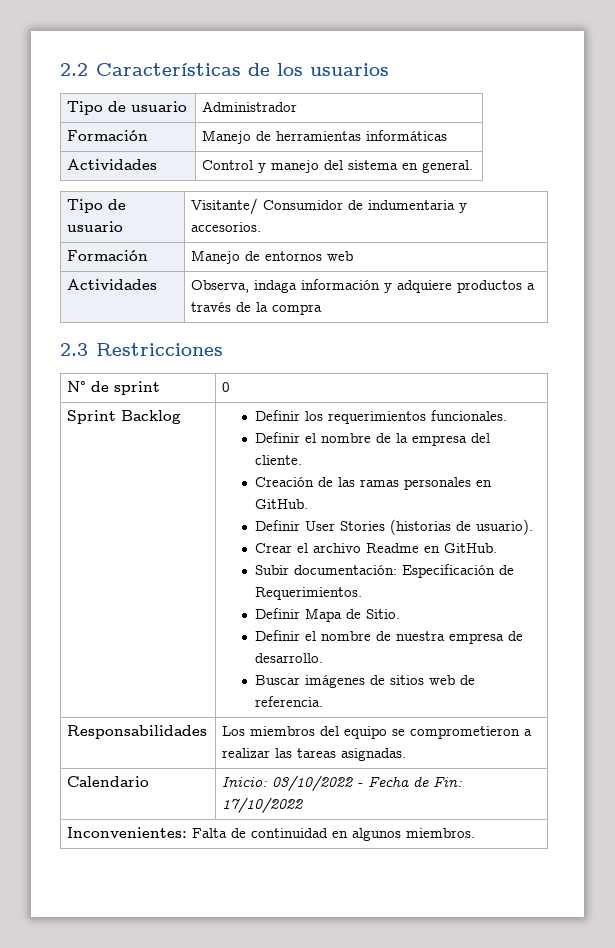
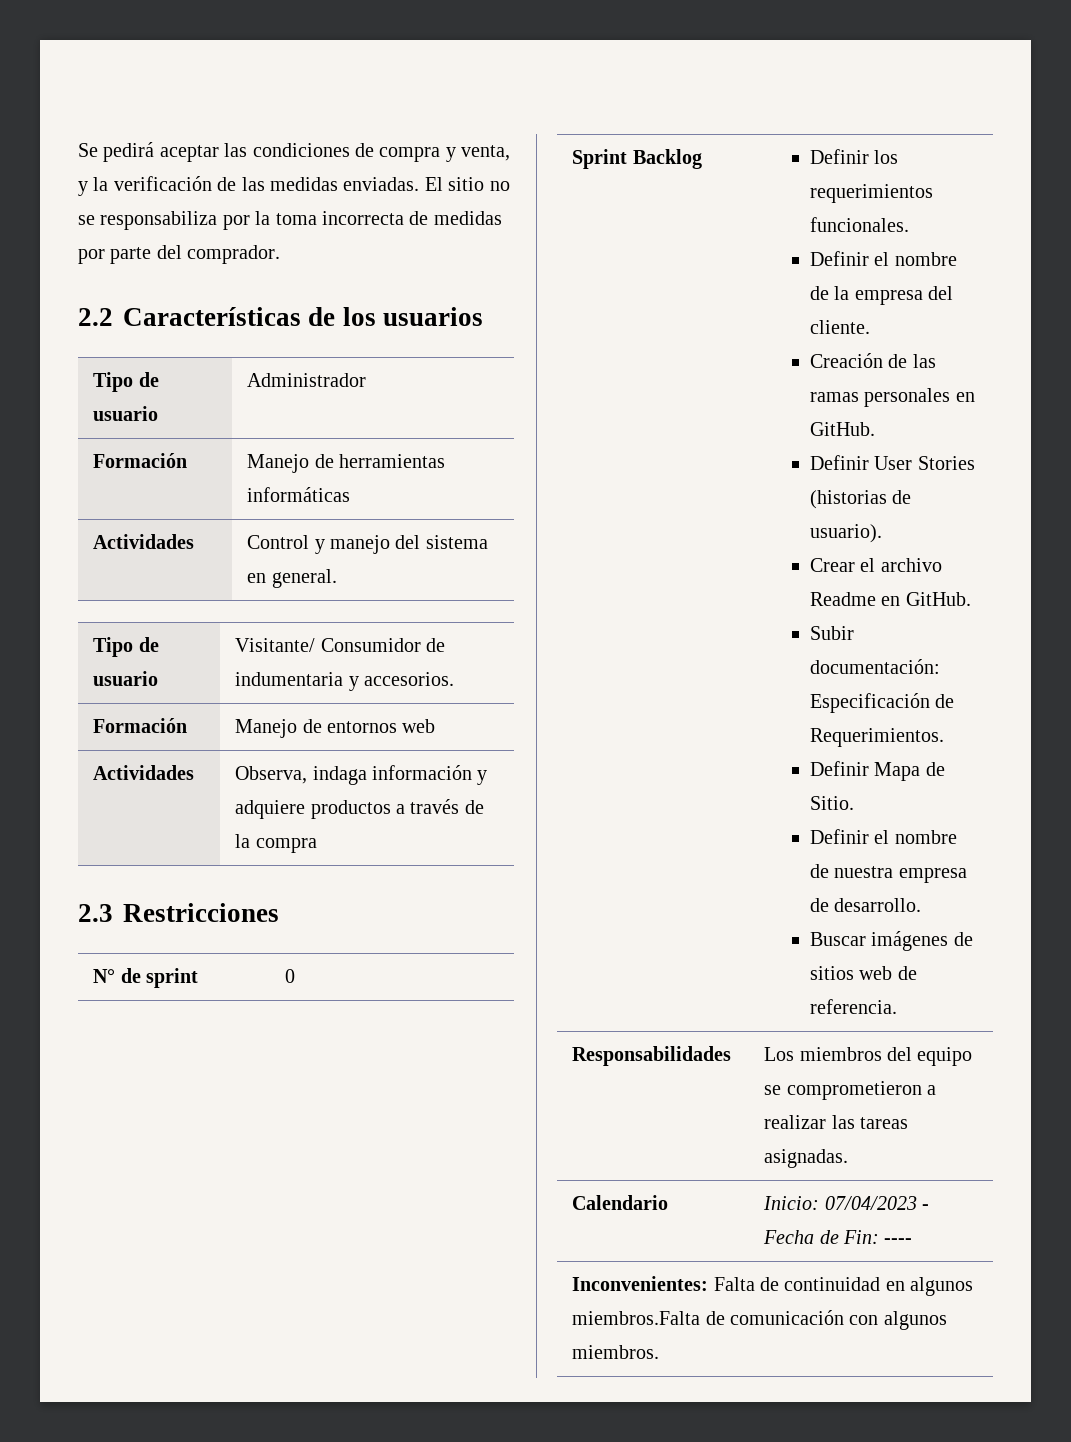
(60, 69) none -> [78,142,511,162] [78,176,510,196] [78,211,502,230] [78,245,281,264] Se pedirá aceptar las condiciones de compra y venta, y la verificación de las medidas enviadas. El sitio no se responsabiliza por la toma incorrecta de medidas por parte del comprador. //
[272,775,354,791] 03/10/2022 -> [824,1196,917,1210] 07/04/2023
[222,797,304,813] 17/10/2022 -> [884,1238,913,1244] ----
(402, 834) none -> [572,1310,947,1330] miembros.Falta de comunicación con algunos

